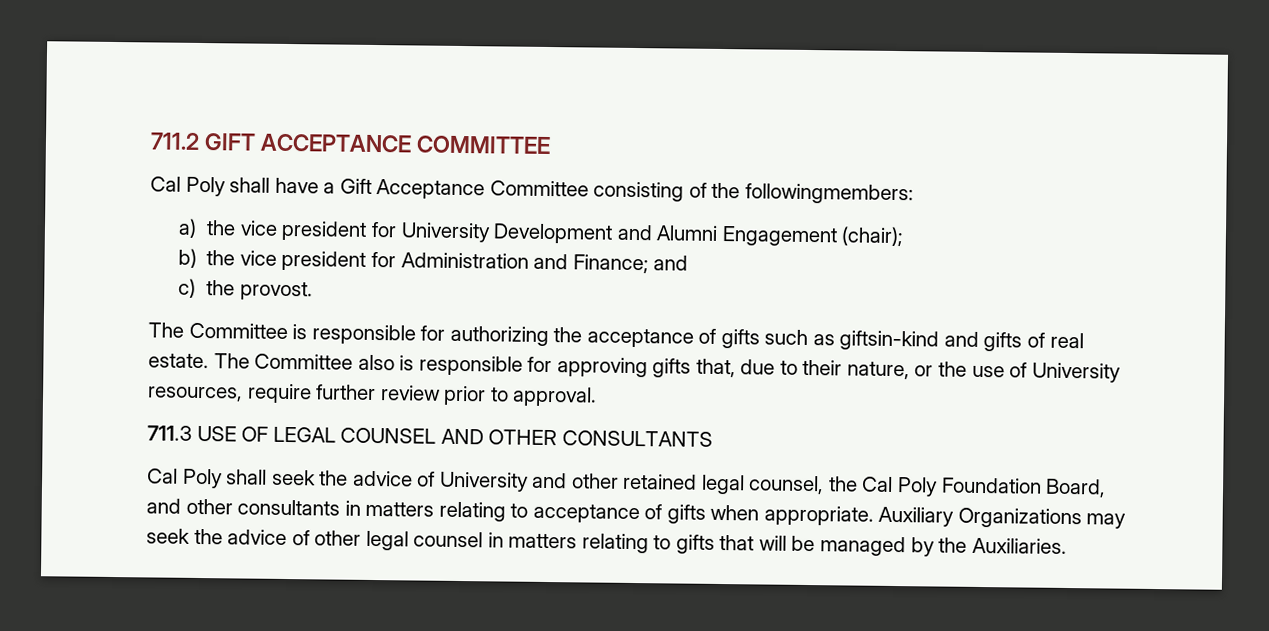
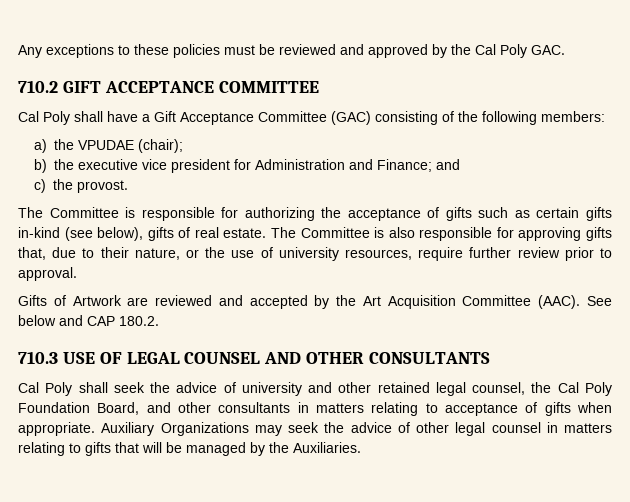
[150,132,200,150] 711.2 -> [18,44,565,58] [18,80,58,93] Any exceptions to these policies must be reviewed and approved by the Cal Poly GAC. // 710.2
(589, 188) none -> [331,111,371,125] (GAC)
[744,183,914,205] followingmembers: -> [482,111,605,125] following members:
[239,220,838,247] vice president for University Development and Alumni Engagement -> [78,140,135,150] VPUDAE
(236, 258) none -> [78,159,139,170] executive
[839,330,979,351] giftsin-kind and -> [536,207,613,221] [18,227,144,241] certain gifts in-kind (see below),
[357,354,415,371] also is -> [374,227,415,238] is also
[1031,362,1121,383] University -> [278,247,339,261] university
[147,425,192,441] 711.3 -> [18,295,612,309] [18,315,159,326] [18,351,58,364] Gifts of Artwork are reviewed and accepted by the Art Acquisition Committee (AAC). See below and CAP 180.2. // 710.3
[438,471,529,492] University -> [241,382,302,396] university

